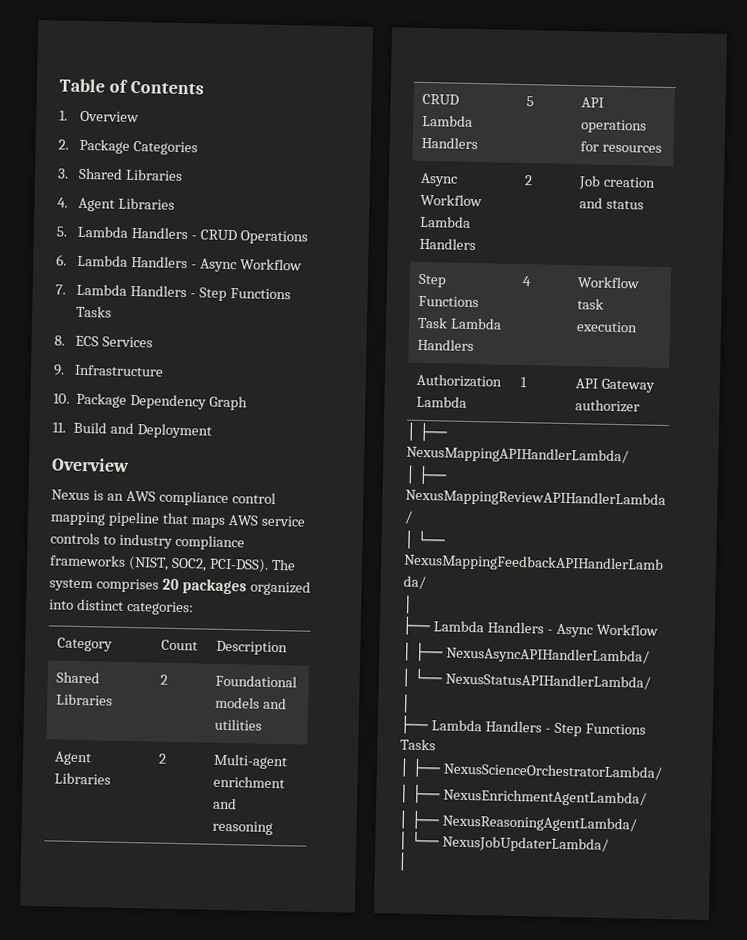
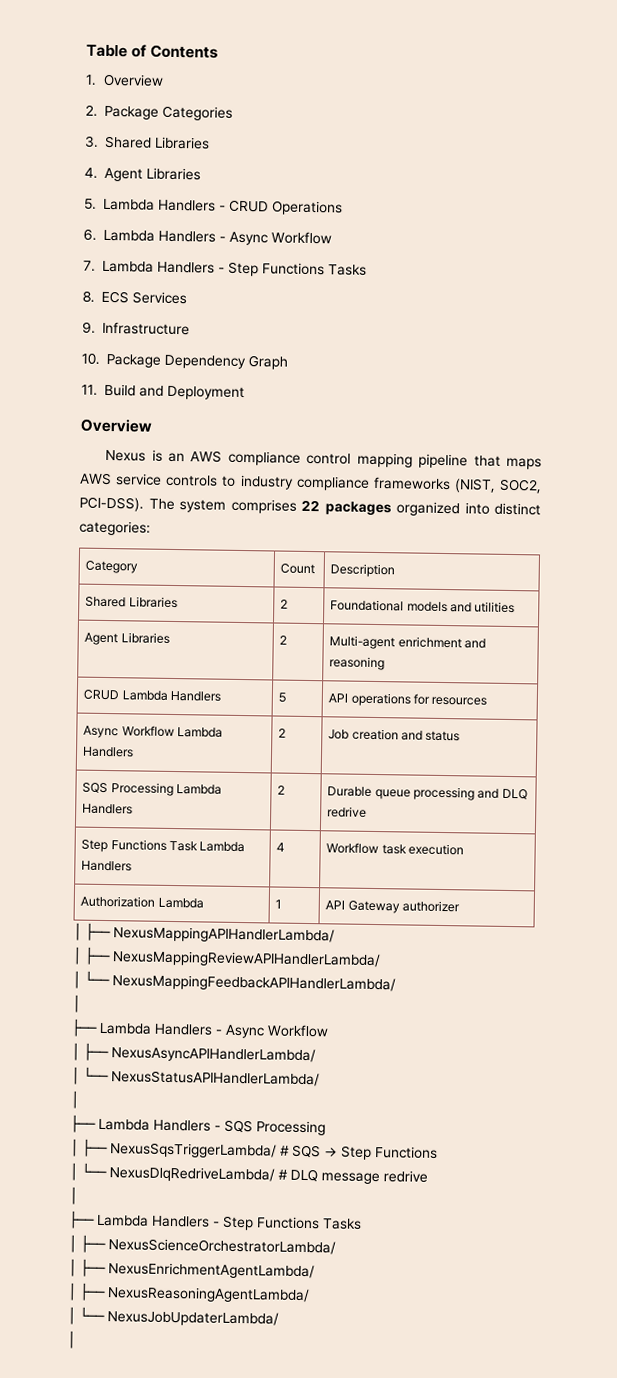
[161,578,179,591] 20 -> [301,499,320,512] 22
(644, 204) none -> [82,782,222,797] [82,803,134,815] [277,785,286,795] [327,786,528,801] [327,806,368,818] // SQS Processing Lambda Handlers | 2 | Durable queue processing and DLQ redrive
(411, 703) none -> [70,1114,326,1136] [70,1138,438,1160] [69,1162,428,1185] [69,1186,78,1205] // ├── Lambda Handlers - SQS Processing // │ ├── NexusSqsTriggerLambda/ # SQS → Step Functions // │ └── NexusDlqRedriveLambda/ # DLQ message redrive // │

